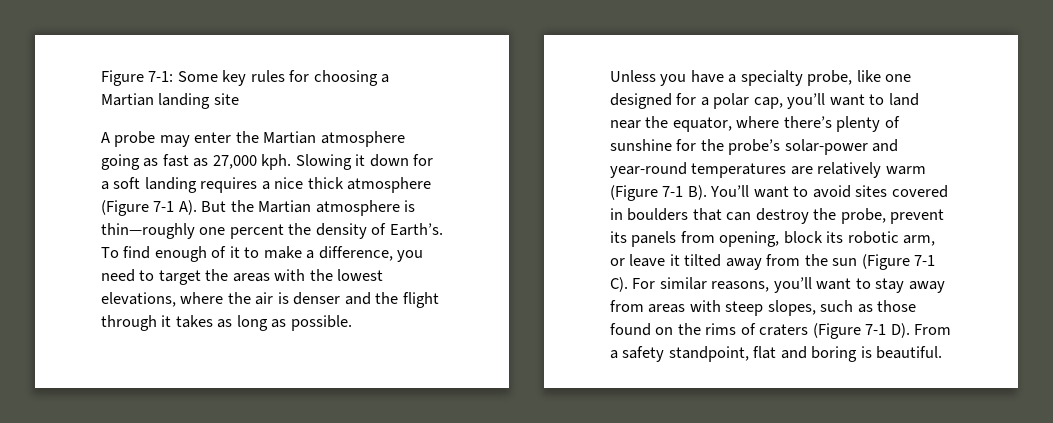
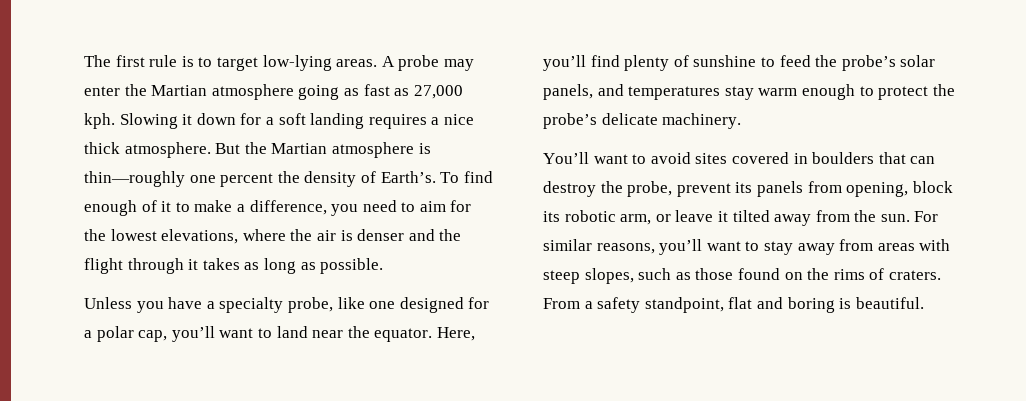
[101,70,390,86] [101,93,239,109] Figure 7-1: Some key rules for choosing a Martian landing site // -> [84,55,378,71] The first rule is to target low-lying areas.
[347,177,432,193] [101,200,197,216] atmosphere (Figure 7-1 A). -> [124,142,211,158] atmosphere.
[158,269,306,285] target the areas with -> [419,200,472,212] aim for
[672,116,900,132] [610,139,899,155] [610,162,926,178] [610,185,707,201] equator, where there’s plenty of sunshine for the probe’s solar-power and year-round temperatures are relatively warm (Figure 7-1 B). -> [374,327,475,342] [543,55,936,71] [543,84,955,100] [543,113,742,129] equator. Here, you’ll find plenty of sunshine to feed the probe’s solar panels, and temperatures stay warm enough to protect the probe’s delicate machinery. //
[832,254,936,270] [610,277,628,292] sun (Figure 7-1 C). -> [880,214,910,222] sun.
[759,323,910,339] craters (Figure 7-1 D). -> [888,270,941,280] craters.

